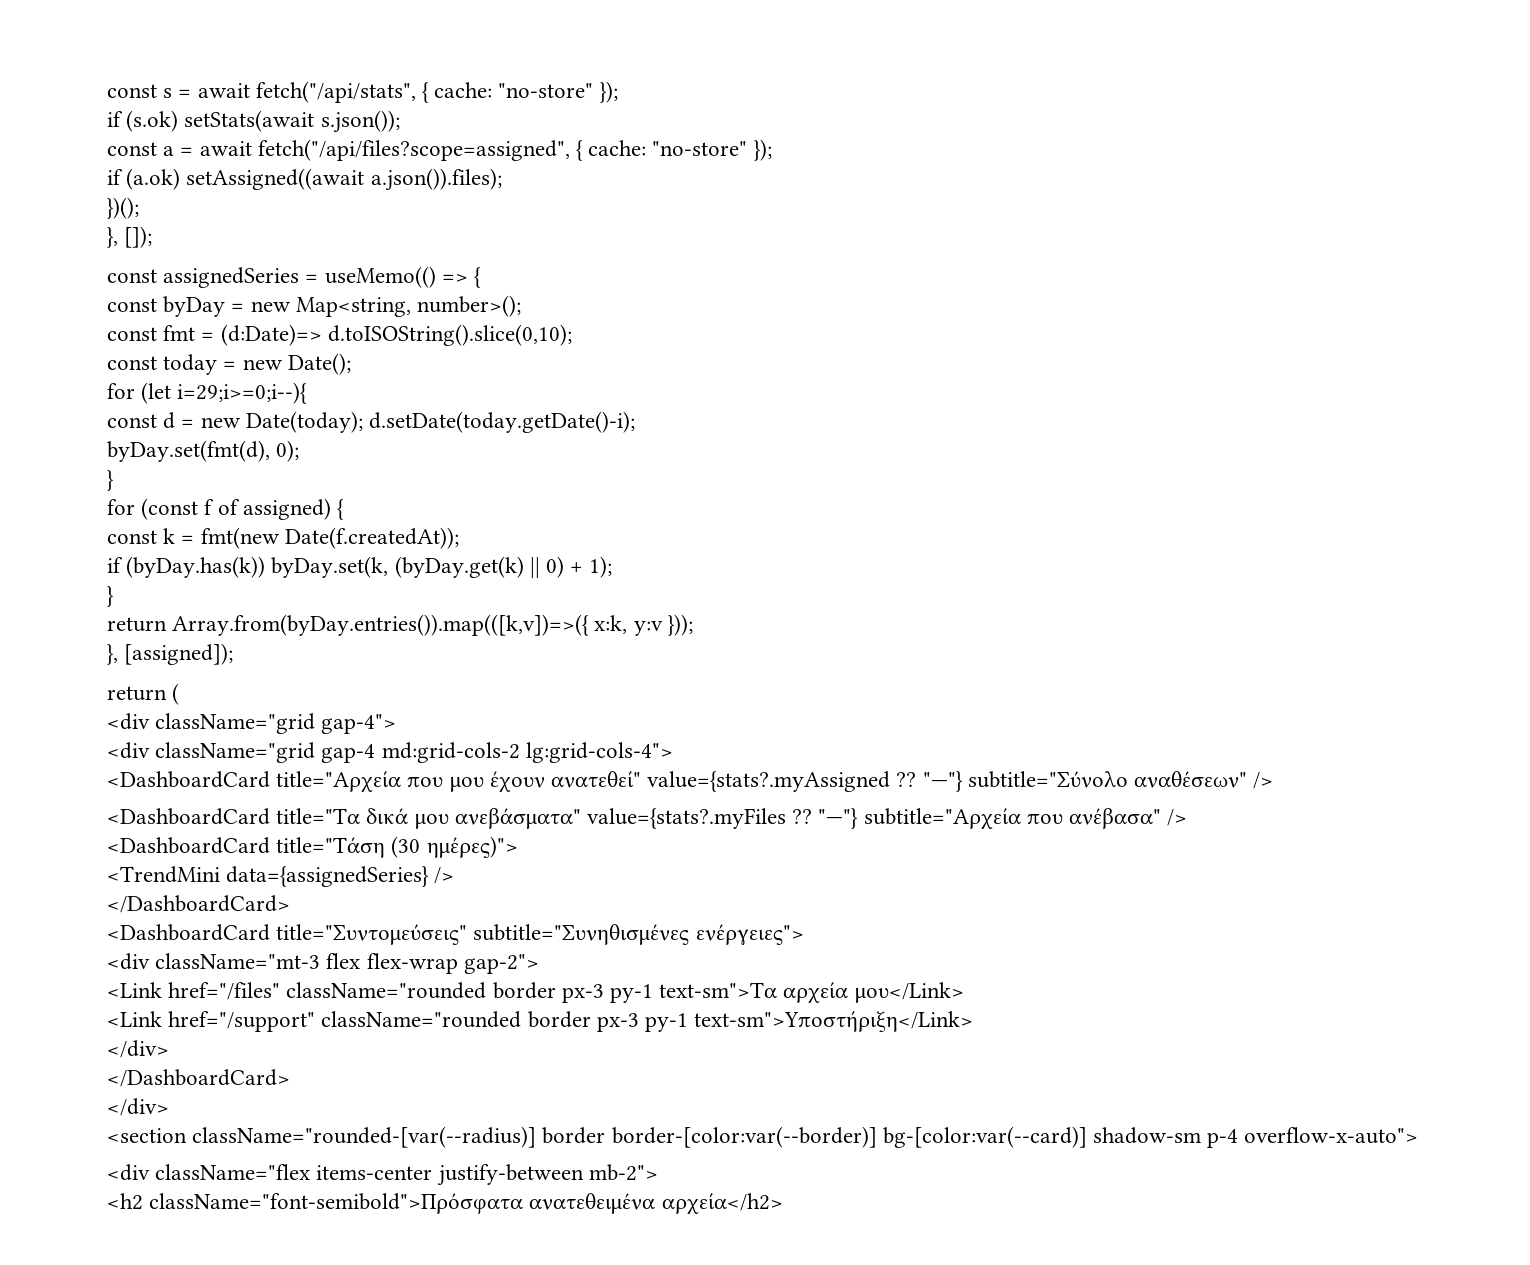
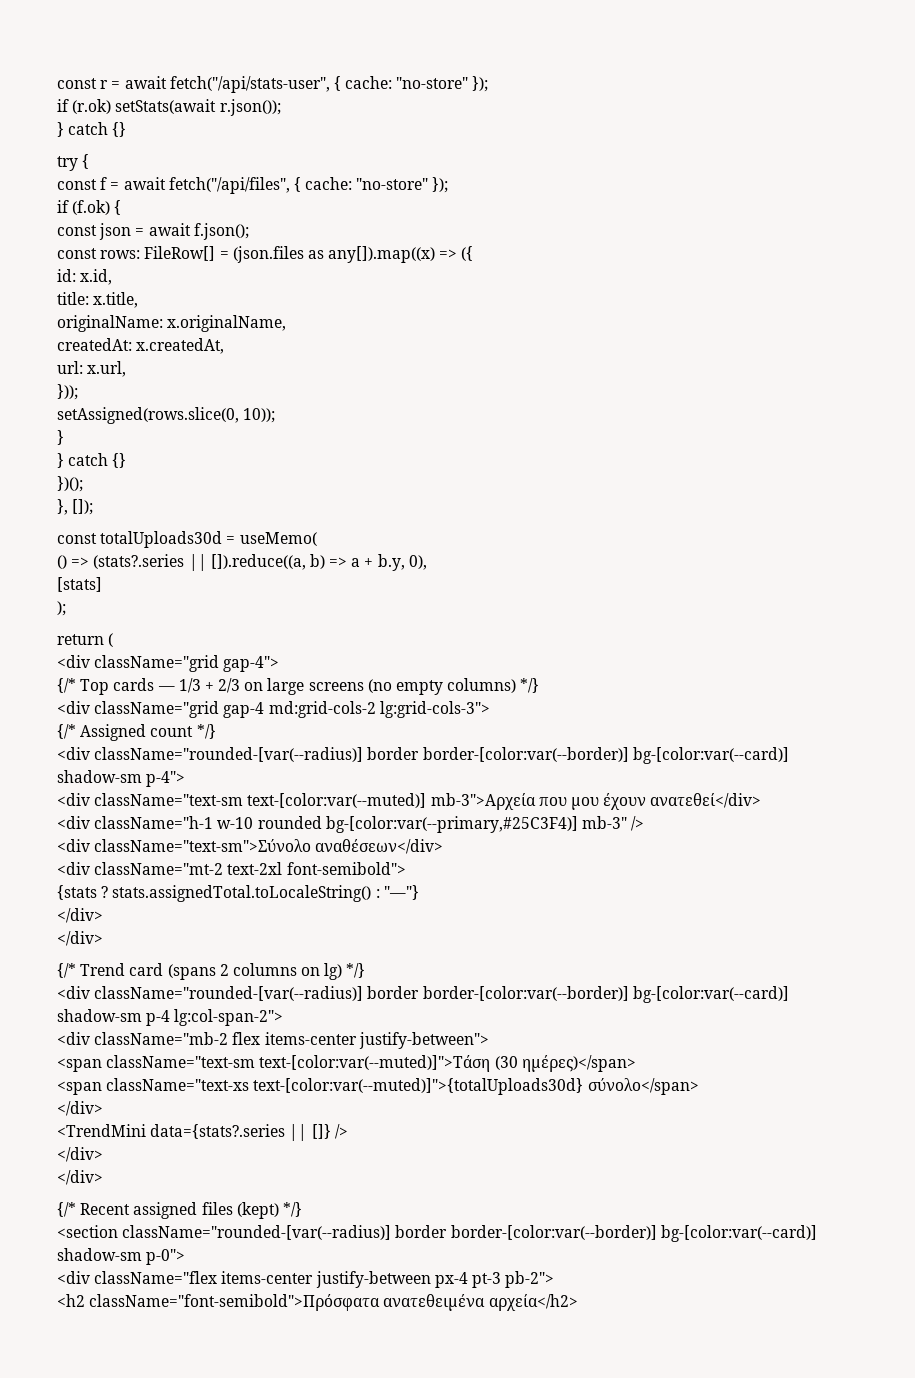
[107,81,618,103] [107,110,400,133] [107,139,772,161] [107,168,502,191] [107,197,139,219] [107,226,153,248] [107,266,482,288] [107,295,522,317] [107,324,572,346] [107,353,351,375] [107,382,308,404] [107,411,636,433] [107,440,300,462] [107,470,114,491] [107,498,345,520] [107,527,459,549] [107,556,613,578] [107,586,114,607] [107,614,693,636] [107,643,234,665] const s = await fetch("/api/stats", { cache: "no-store" }); // if (s.ok) setStats(await s.json()); // const a = await fetch("/api/files?scope=assigned", { cache: "no-store" }); // if (a.ok) setAssigned((await a.json()).files); // })(); // }, []); // const assignedSeries = useMemo(() => { // const byDay = new Map<string, number>(); // const fmt = (d:Date)=> d.toISOString().slice(0,10); // const today = new Date(); // for (let i=29;i>=0;i--){ // const d = new Date(today); d.setDate(today.getDate()-i); // byDay.set(fmt(d), 0); // } // for (const f of assigned) { // const k = fmt(new Date(f.createdAt)); // if (byDay.has(k)) byDay.set(k, (byDay.get(k) || 0) + 1); // } // return Array.from(byDay.entries()).map(([k,v])=>({ x:k, y:v })); // }, [assigned]); -> [57,76,489,93] [57,99,281,116] [57,122,127,137] [57,154,90,171] [57,177,449,194] [57,200,122,215] [57,223,249,240] [57,246,474,263] [57,269,113,285] [57,292,139,308] [57,315,287,332] [57,338,225,354] [57,361,127,377] [57,384,78,400] [57,407,276,424] [57,430,64,445] [57,453,127,468] [57,476,83,492] [57,499,94,515] [57,531,317,548] [57,554,427,571] [57,577,102,592] [57,601,66,616] const r = await fetch("/api/stats-user", { cache: "no-store" }); // if (r.ok) setStats(await r.json()); // } catch {} // try { // const f = await fetch("/api/files", { cache: "no-store" }); // if (f.ok) { // const json = await f.json(); // const rows: FileRow[] = (json.files as any[]).map((x) => ({ // id: x.id, // title: x.title, // originalName: x.originalName, // createdAt: x.createdAt, // url: x.url, // })); // setAssigned(rows.slice(0, 10)); // } // } catch {} // })(); // }, []); // const totalUploads30d = useMemo( // () => (stats?.series || []).reduce((a, b) => a + b.y, 0), // [stats] // );
[107,742,673,763] [107,771,1274,793] [107,808,1188,830] [107,836,518,858] [107,866,455,887] [107,895,290,913] [107,924,804,945] [107,953,539,974] [107,982,964,1004] [107,1011,974,1032] [107,1040,169,1058] [107,1069,290,1087] [107,1098,169,1116] <div className="grid gap-4 md:grid-cols-2 lg:grid-cols-4"> // <DashboardCard title="Αρχεία που μου έχουν ανατεθεί" value={stats?.myAssigned ?? "—"} subtitle="Σύνολο αναθέσεων" /> // <DashboardCard title="Τα δικά μου ανεβάσματα" value={stats?.myFiles ?? "—"} subtitle="Αρχεία που ανέβασα" /> // <DashboardCard title="Τάση (30 ημέρες)"> // <TrendMini data={assignedSeries} /> // </DashboardCard> // <DashboardCard title="Συντομεύσεις" subtitle="Συνηθισμένες ενέργειες"> // <div className="mt-3 flex flex-wrap gap-2"> // <Link href="/files" className="rounded border px-3 py-1 text-sm">Τα αρχεία μου</Link> // <Link href="/support" className="rounded border px-3 py-1 text-sm">Υποστήριξη</Link> // </div> // </DashboardCard> // </div> -> [57,678,540,695] [57,701,490,718] [57,724,216,741] [57,747,789,764] [57,770,186,787] [57,793,762,810] [57,816,645,833] [57,839,444,854] [57,862,406,875] [57,885,419,902] [57,908,103,923] [57,931,103,946] [57,963,366,980] [57,986,789,1003] [57,1009,284,1026] [57,1032,489,1049] [57,1055,636,1072] [57,1078,699,1095] [57,1101,103,1116] [57,1124,348,1141] [57,1147,103,1162] [57,1170,103,1185] [57,1202,302,1219] {/* Top cards — 1/3 + 2/3 on large screens (no empty columns) */} // <div className="grid gap-4 md:grid-cols-2 lg:grid-cols-3"> // {/* Assigned count */} // <div className="rounded-[var(--radius)] border border-[color:var(--border)] bg-[color:var(--card)] shadow-sm p-4"> // <div className="text-sm text-[color:var(--muted)] mb-3">Αρχεία που μου έχουν ανατεθεί</div> // <div className="h-1 w-10 rounded bg-[color:var(--primary,#25C3F4)] mb-3" /> // <div className="text-sm">Σύνολο αναθέσεων</div> // <div className="mt-2 text-2xl font-semibold"> // {stats ? stats.assignedTotal.toLocaleString() : "—"} // </div> // </div> // {/* Trend card (spans 2 columns on lg) */} // <div className="rounded-[var(--radius)] border border-[color:var(--border)] bg-[color:var(--card)] shadow-sm p-4 lg:col-span-2"> // <div className="mb-2 flex items-center justify-between"> // <span className="text-sm text-[color:var(--muted)]">Τάση (30 ημέρες)</span> // <span className="text-xs text-[color:var(--muted)]">{totalUploads30d} σύνολο</span> // </div> // <TrendMini data={stats?.series || []} /> // </div> // </div> // {/* Recent assigned files (kept) */}
[1207,1127,1419,1148] p-4 overflow-x-auto"> -> [146,1249,186,1265] p-0">
[588,1164,658,1181] mb-2"> -> [434,1271,555,1288] px-4 pt-3 pb-2">

